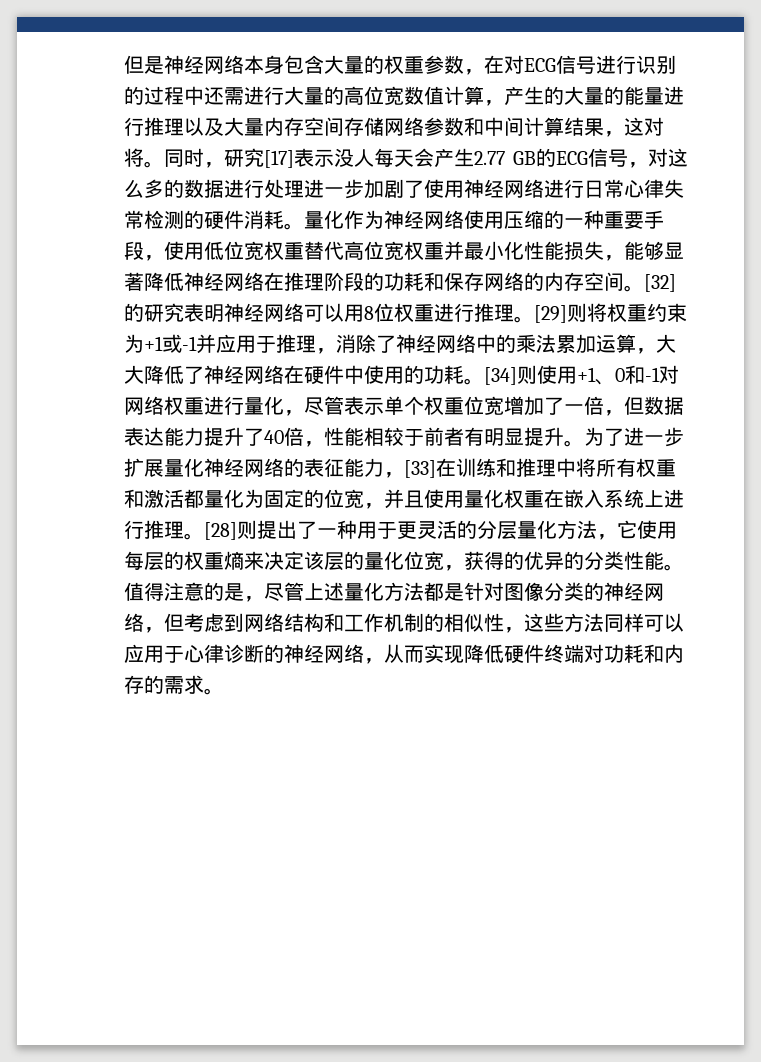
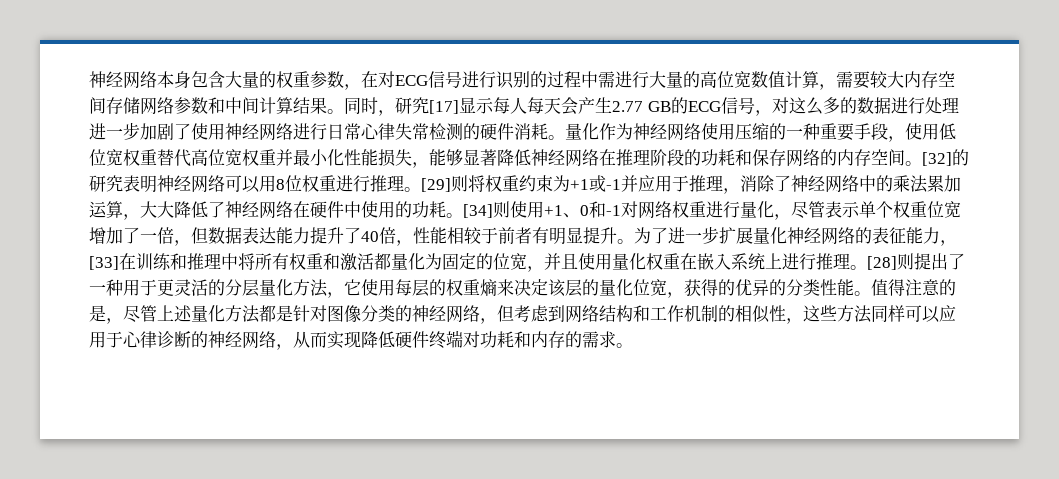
[124,55,164,74] 但是 -> (89, 79) none
[204,87,224,105] 还 -> (598, 79) none
[504,86,684,105] [124,117,264,136] 产生的大量的能量进行推理以及大量 -> [836,71,904,89] 需要较大
[604,117,664,137] [124,148,144,167] ，这对将 -> (327, 105) none
[294,148,354,167] 表示没 -> [459,97,510,114] 显示每

